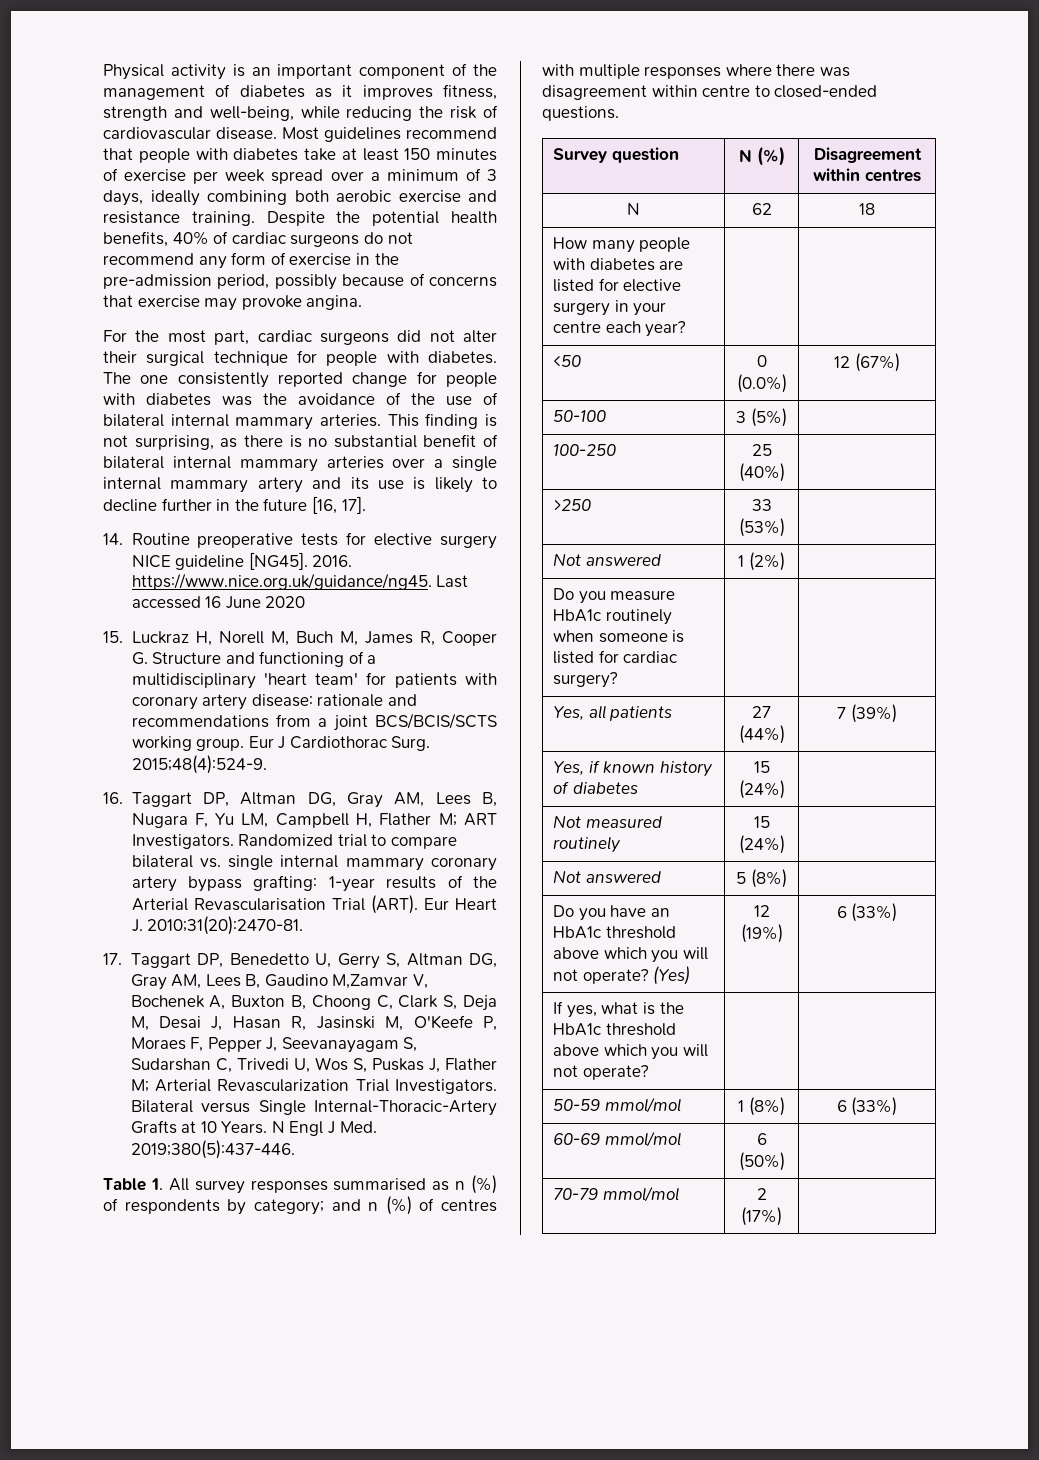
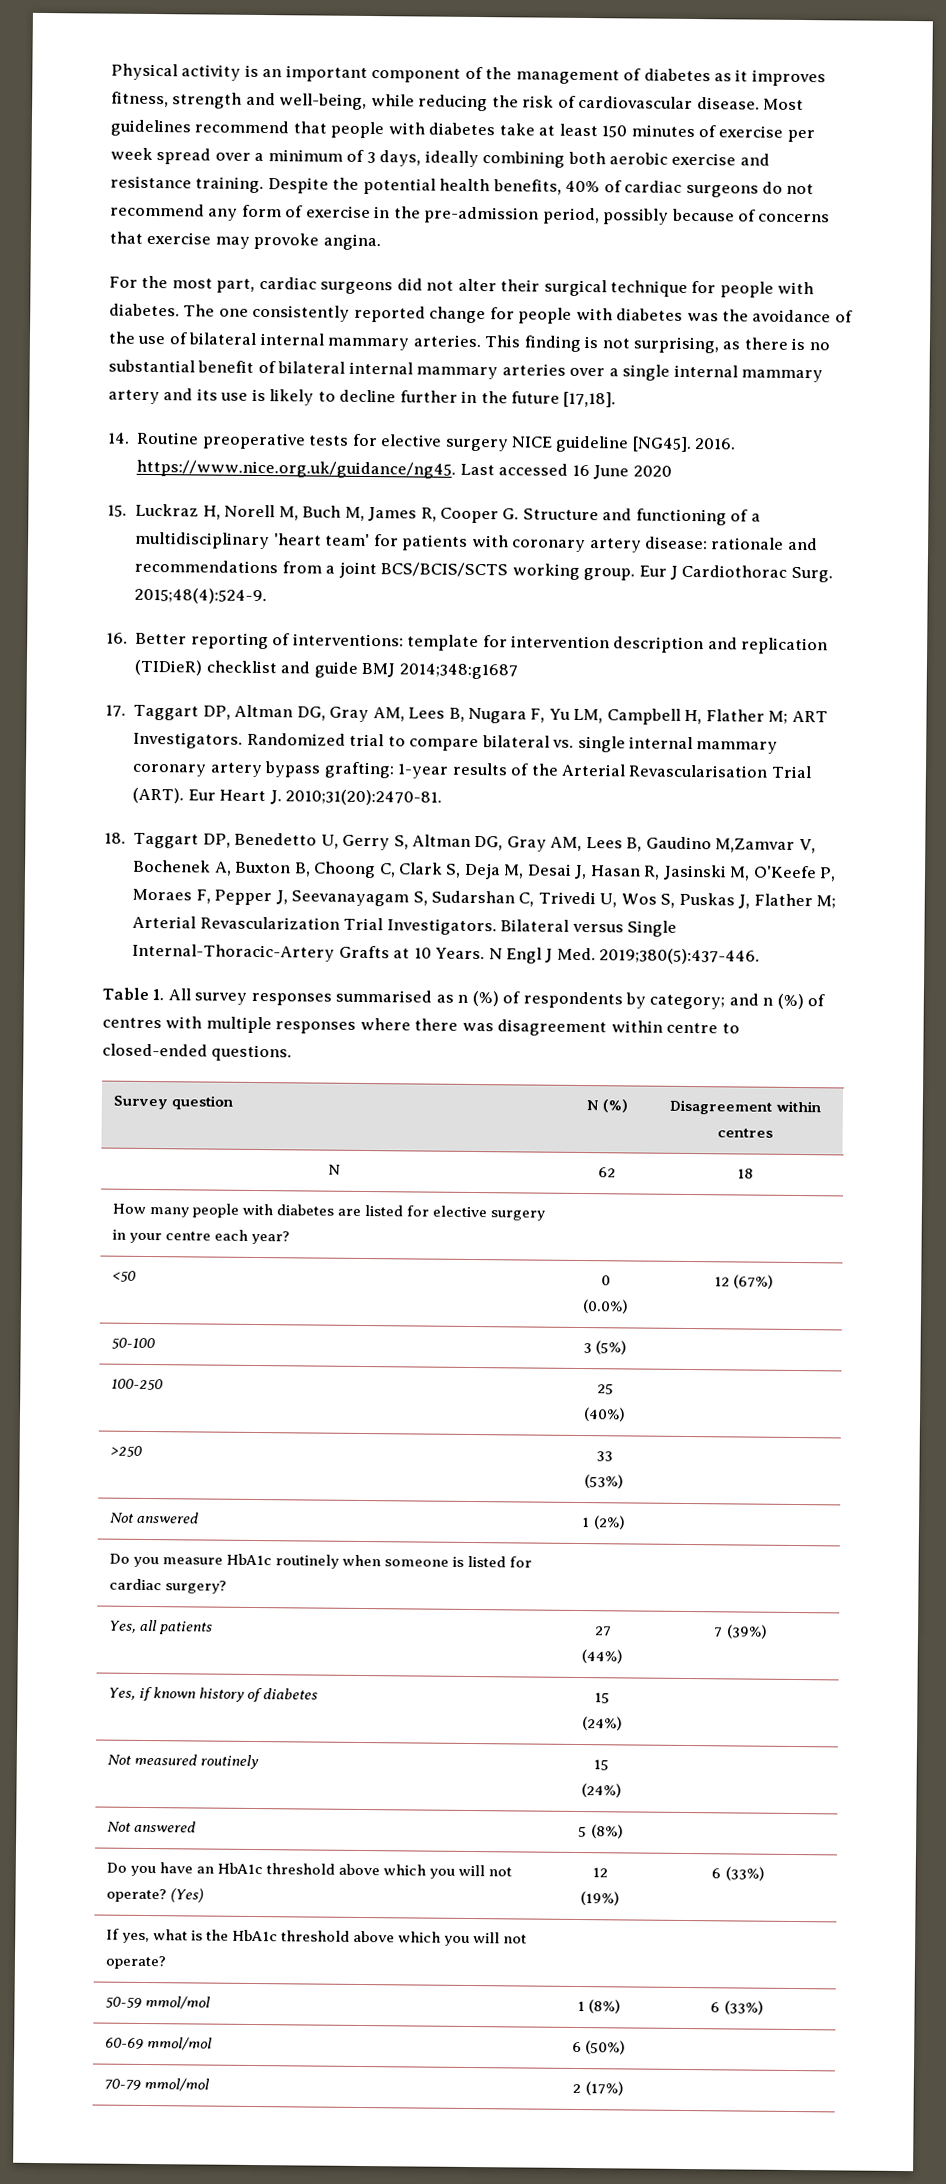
[311,496,366,514] [16, 17]. -> [563,391,617,408] [17,18].
(123, 798) none -> [135,632,829,655] [134,659,518,680] [105,704,126,717] Better reporting of interventions: template for intervention description and replication (TIDieR) checklist and guide BMJ 2014;348:g1687 // 17.
[103,953,122,965] 17. -> [104,832,126,844] 18.

